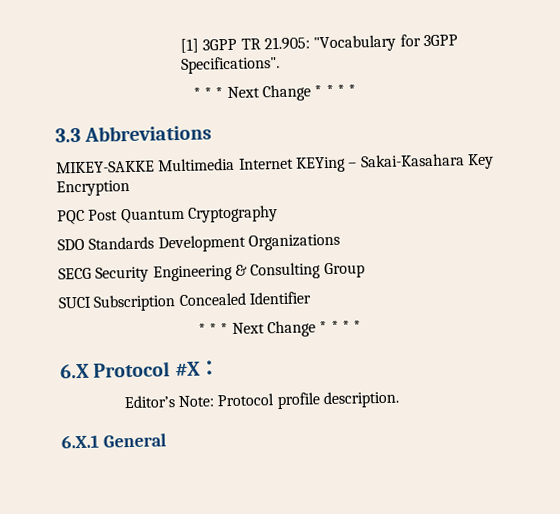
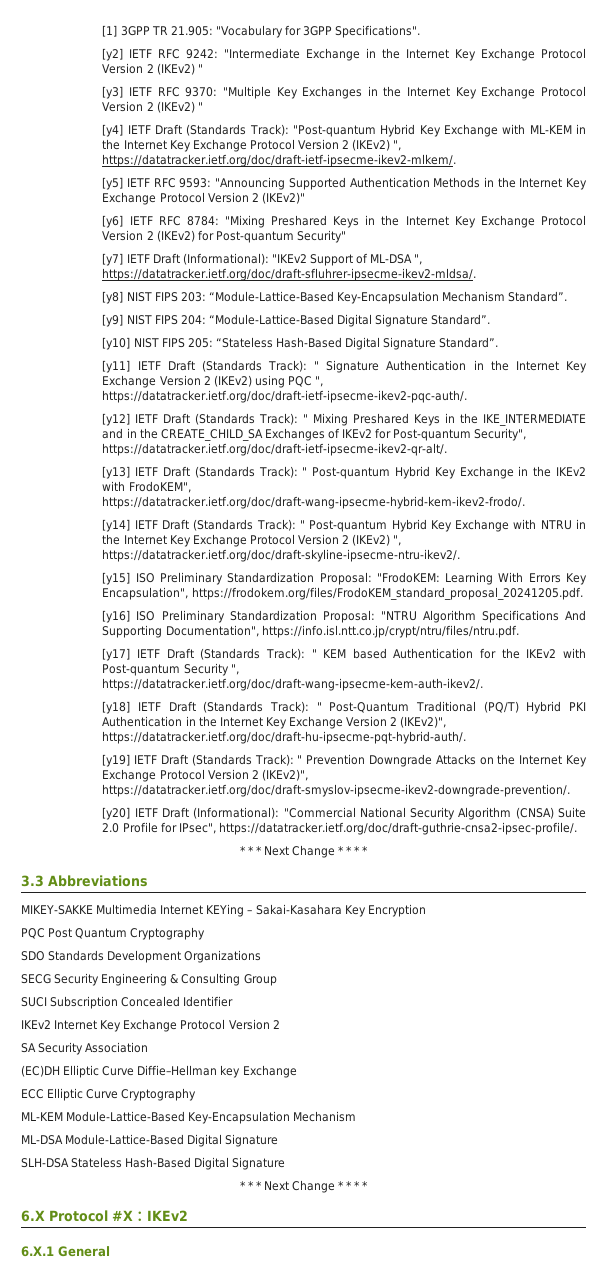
(281, 64) none -> [102,48,586,61] [102,63,203,75] [102,86,587,99] [102,101,203,113] [102,124,586,137] [102,139,402,152] [102,154,457,167] [102,177,588,190] [102,192,305,205] [102,215,587,228] [102,230,346,243] [102,253,423,266] [102,268,477,281] [102,291,568,304] [102,314,491,327] [102,337,499,350] [102,360,587,373] [102,375,324,388] [102,390,468,403] [102,413,586,426] [102,428,527,441] [102,443,448,456] [102,466,587,479] [102,481,191,493] [102,496,526,509] [102,519,587,532] [102,534,402,547] [102,549,461,562] [102,572,588,585] [102,587,583,600] [102,610,586,623] [102,625,519,638] [102,648,586,661] [102,663,239,676] [102,678,484,691] [102,701,586,714] [102,716,447,729] [102,731,467,744] [102,754,588,767] [102,769,308,782] [102,784,571,797] [102,807,587,820] [102,822,577,835] // [y2] IETF RFC 9242: "Intermediate Exchange in the Internet Key Exchange Protocol Version 2 (IKEv2) " // [y3] IETF RFC 9370: "Multiple Key Exchanges in the Internet Key Exchange Protocol Version 2 (IKEv2) " // [y4] IETF Draft (Standards Track): "Post-quantum Hybrid Key Exchange with ML-KEM in the Internet Key Exchange Protocol Version 2 (IKEv2) ", https://datatracker.ietf.org/doc/draft-ietf-ipsecme-ikev2-mlkem/. // [y5] IETF RFC 9593: "Announcing Supported Authentication Methods in the Internet Key Exchange Protocol Version 2 (IKEv2)" // [y6] IETF RFC 8784: "Mixing Preshared Keys in the Internet Key Exchange Protocol Version 2 (IKEv2) for Post-quantum Security" // [y7] IETF Draft (Informational): "IKEv2 Support of ML-DSA ", https://datatracker.ietf.org/doc/draft-sfluhrer-ipsecme-ikev2-mldsa/. // [y8] NIST FIPS 203: “Module-Lattice-Based Key-Encapsulation Mechanism Standard”. // [y9] NIST FIPS 204: “Module-Lattice-Based Digital Signature Standard”. // [y10] NIST FIPS 205: “Stateless Hash-Based Digital Signature Standard”. // [y11] IETF Draft (Standards Track): " Signature Authentication in the Internet Key Exchange Version 2 (IKEv2) using PQC ", https://datatracker.ietf.org/doc/draft-ietf-ipsecme-ikev2-pqc-auth/. // [y12] IETF Draft (Standards Track): " Mixing Preshared Keys in the IKE_INTERMEDIATE and in the CREATE_CHILD_SA Exchanges of IKEv2 for Post-quantum Security", https://datatracker.ietf.org/doc/draft-ietf-ipsecme-ikev2-qr-alt/. // [y13] IETF Draft (Standards Track): " Post-quantum Hybrid Key Exchange in the IKEv2 with FrodoKEM", https://datatracker.ietf.org/doc/draft-wang-ipsecme-hybrid-kem-ikev2-frodo/. // [y14] IETF Draft (Standards Track): " Post-quantum Hybrid Key Exchange with NTRU in the Internet Key Exchange Protocol Version 2 (IKEv2) ", https://datatracker.ietf.org/doc/draft-skyline-ipsecme-ntru-ikev2/. // [y15] ISO Preliminary Standardization Proposal: "FrodoKEM: Learning With Errors Key Encapsulation", https://frodokem.org/files/FrodoKEM_standard_proposal_20241205.pdf. // [y16] ISO Preliminary Standardization Proposal: "NTRU Algorithm Specifications And Supporting Documentation", https://info.isl.ntt.co.jp/crypt/ntru/files/ntru.pdf. // [y17] IETF Draft (Standards Track): " KEM based Authentication for the IKEv2 with Post-quantum Security ", https://datatracker.ietf.org/doc/draft-wang-ipsecme-kem-auth-ikev2/. // [y18] IETF Draft (Standards Track): " Post-Quantum Traditional (PQ/T) Hybrid PKI Authentication in the Internet Key Exchange Version 2 (IKEv2)", https://datatracker.ietf.org/doc/draft-hu-ipsecme-pqt-hybrid-auth/. // [y19] IETF Draft (Standards Track): " Prevention Downgrade Attacks on the Internet Key Exchange Protocol Version 2 (IKEv2)", https://datatracker.ietf.org/doc/draft-smyslov-ipsecme-ikev2-downgrade-prevention/. // [y20] IETF Draft (Informational): "Commercial National Security Algorithm (CNSA) Suite 2.0 Profile for IPsec", https://datatracker.ietf.org/doc/draft-guthrie-cnsa2-ipsec-profile/.
(311, 298) none -> [21,1019,280,1032] [21,1042,149,1055] [21,1065,297,1078] [21,1088,197,1101] [21,1111,357,1124] [21,1134,279,1147] [21,1157,286,1170] // IKEv2 Internet Key Exchange Protocol Version 2 // SA Security Association // (EC)DH Elliptic Curve Diffie–Hellman key Exchange // ECC Elliptic Curve Cryptography // ML-KEM Module-Lattice-Based Key-Encapsulation Mechanism // ML-DSA Module-Lattice-Based Digital Signature // SLH-DSA Stateless Hash-Based Digital Signature
[123,390,400,410] // Editor’s Note: Protocol profile description. -> [147,1210,188,1221] IKEv2

